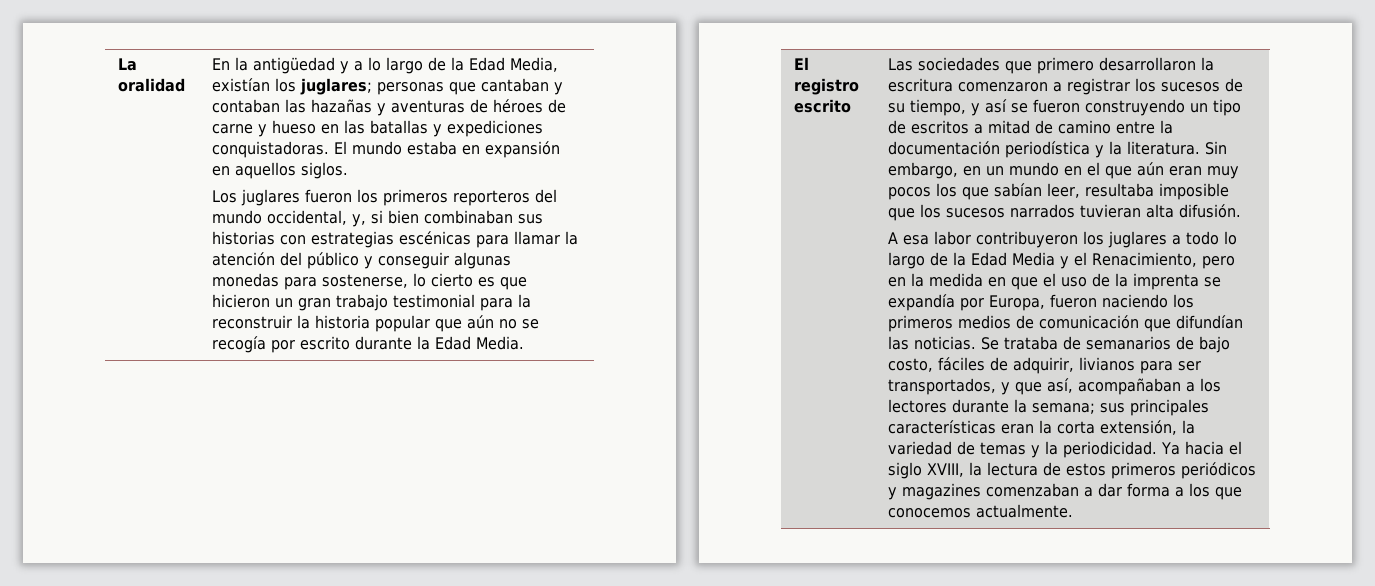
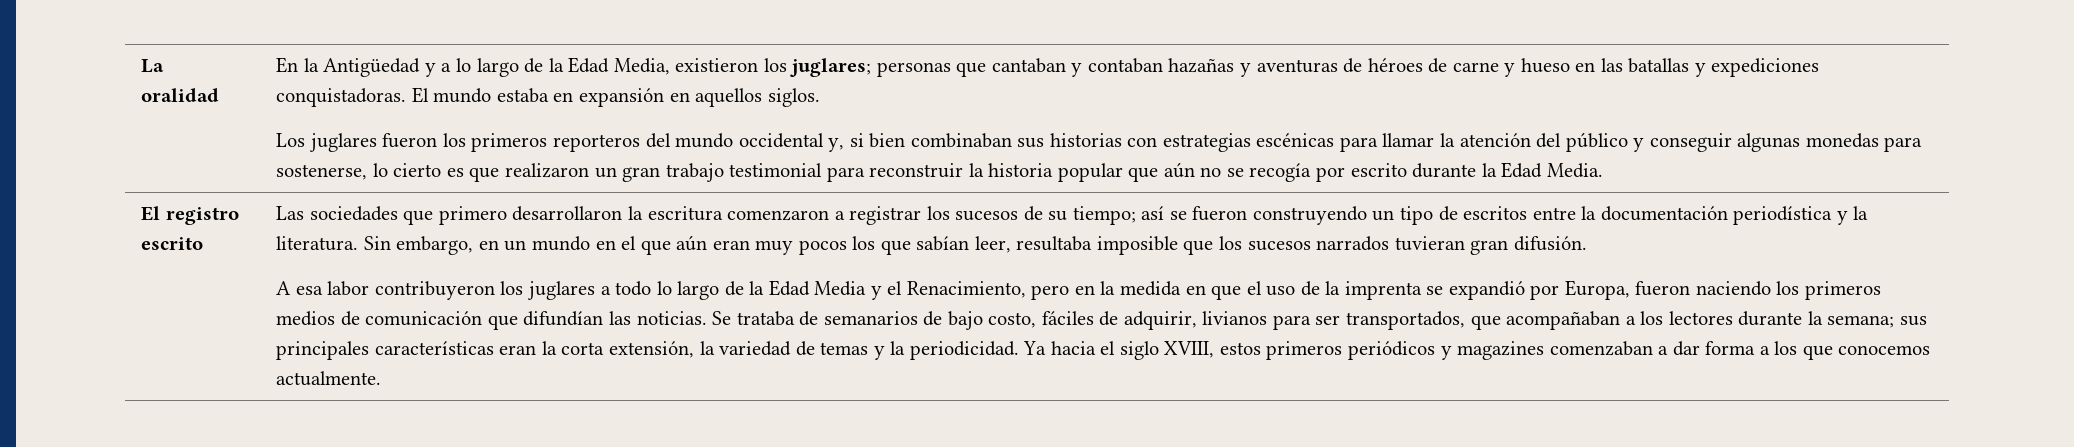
[252,57,335,74] antigüedad -> [323,58,421,77] Antigüedad
[211,78,270,92] existían -> [675,58,759,72] existieron
[284,99,306,113] las -> (1163, 65) none
[266,210,347,225] occidental, -> [738,133,824,148] occidental
[211,294,270,308] hicieron -> [504,163,589,178] realizaron
[517,294,531,308] la -> (865, 174) none
[909,99,980,116] tiempo, y -> [1072,206,1136,225] tiempo;
[973,120,1111,134] a mitad de camino -> (1528, 213) none
[1145,204,1174,218] alta -> [1470,240,1509,255] gran
[887,294,955,311] expandía -> [1448,281,1525,300] expandió
[1000,378,1073,395] y que así, -> [1470,315,1501,330] que
[968,462,1061,476] la lectura de -> (1215, 349) none

